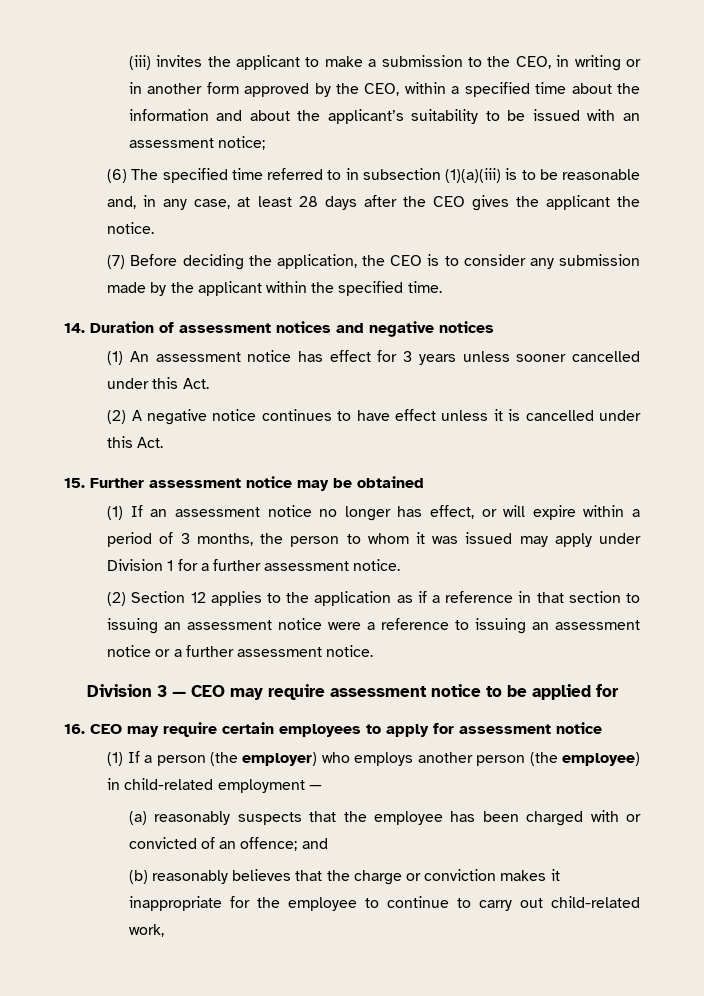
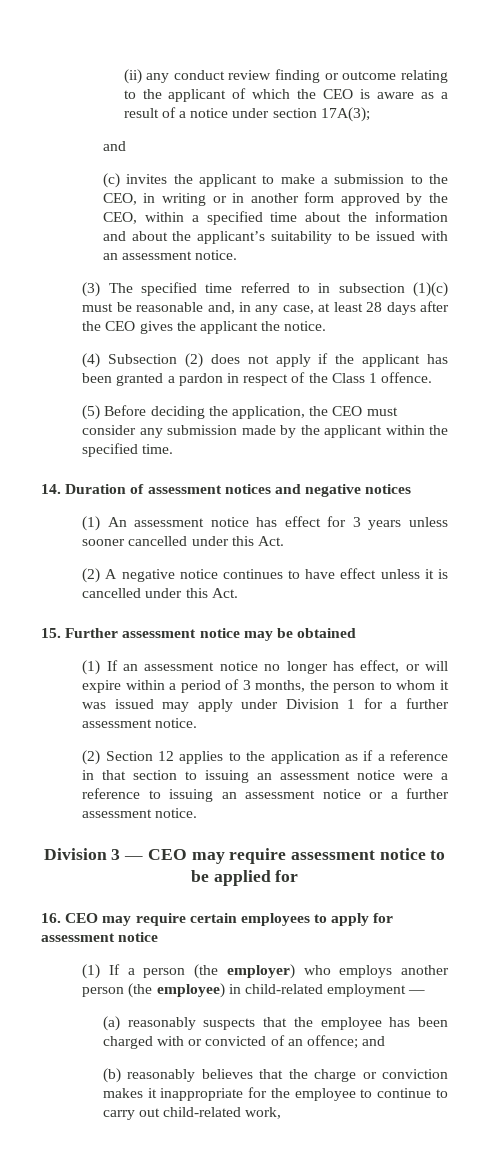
[128,55,151,70] (iii) -> [123,69,448,84] [123,88,448,102] [123,107,370,122] [102,141,126,151] [102,173,120,188] (ii) any conduct review finding or outcome relating to the applicant of which the CEO is aware as a result of a notice under section 17A(3); // and // (c)
[218,136,266,150] [107,169,128,183] notice; // (6) -> [195,250,238,260] [82,282,101,297] notice. // (3)
[445,168,536,183] (1)(a)(iii) is to -> [412,282,448,297] [82,303,114,312] (1)(c) must
[107,255,126,269] (7) -> [82,353,449,368] [82,372,433,386] [82,405,101,420] (4) Subsection (2) does not apply if the applicant has been granted a pardon in respect of the Class 1 offence. // (5)
[427,254,459,266] is to -> [366,407,398,416] must

